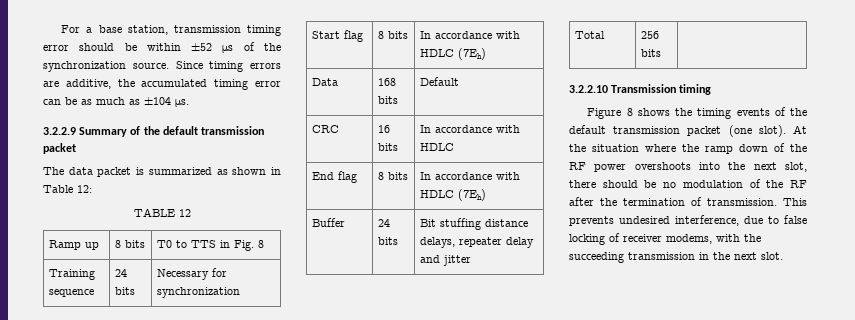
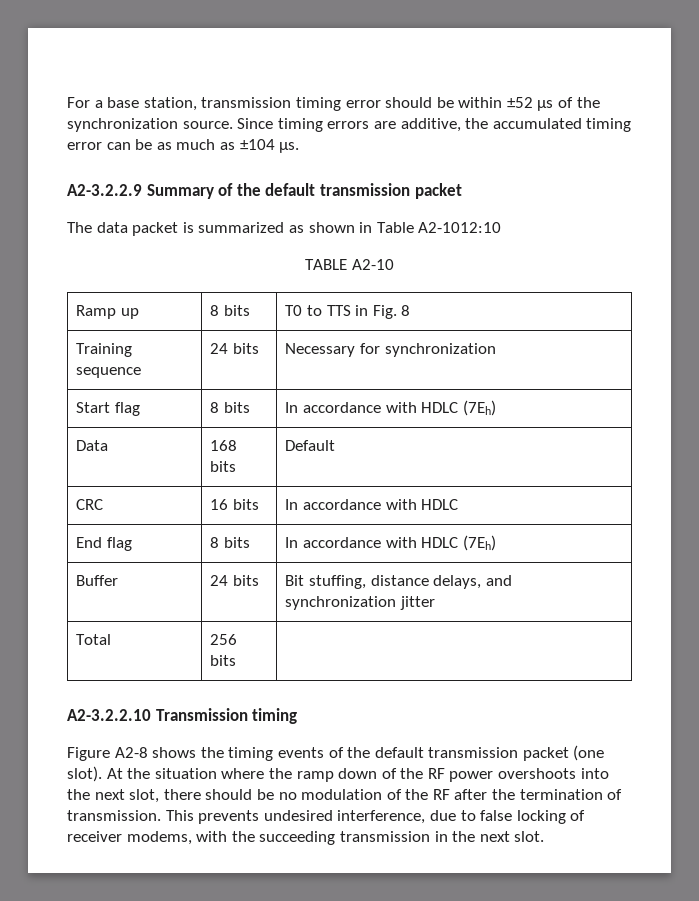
[43,127,76,135] 3.2.2.9 -> [67,184,142,196] A2-3.2.2.9
[77,185,92,193] 12: -> [418,222,502,233] A2-1012:10
[178,209,191,217] 12 -> [351,259,394,270] A2-10
[439,218,481,230] stuffing -> [308,575,366,589] stuffing,
[458,237,534,248] [419,255,440,263] repeater delay and -> [485,575,512,586] [285,596,397,610] and synchronization
[569,85,608,93] 3.2.2.10 -> [67,709,151,721] A2-3.2.2.10
[626,108,633,116] 8 -> [114,747,148,758] A2-8

